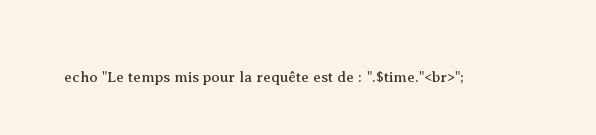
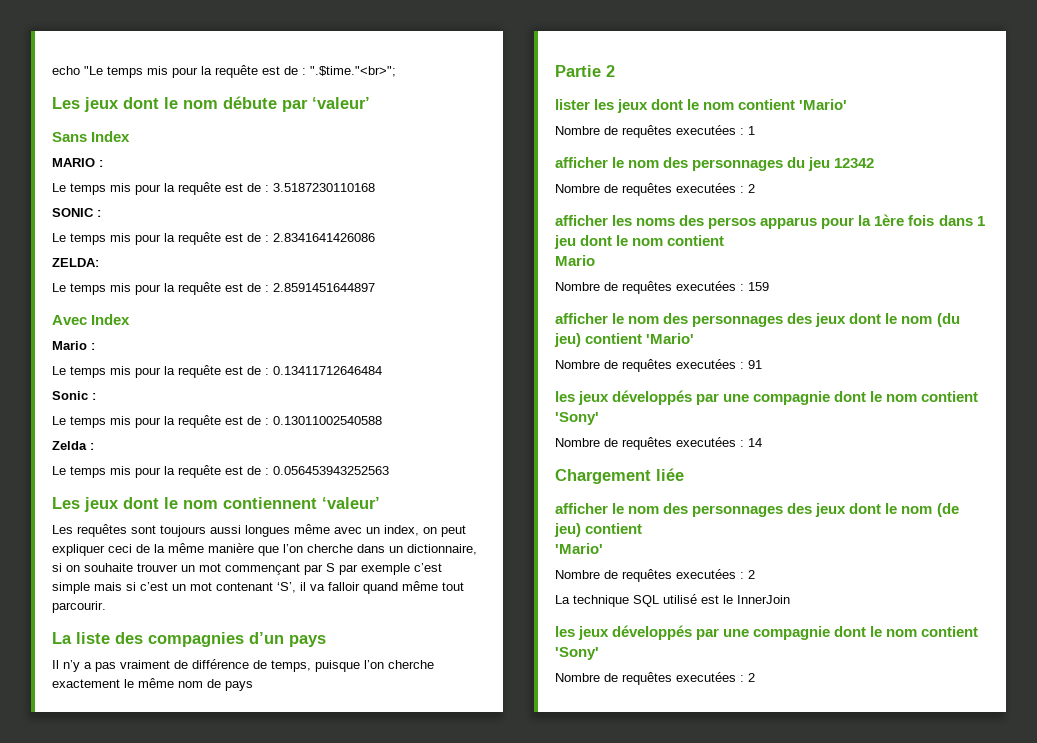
(464, 77) none -> [52,96,370,112] [52,131,131,142] [52,158,103,167] [52,182,375,195] [52,208,101,217] [52,232,375,245] [52,258,99,267] [52,282,375,295] [52,314,131,325] [52,341,95,350] [52,365,382,378] [52,391,96,400] [52,415,382,428] [52,441,94,450] [52,465,389,478] [52,497,380,512] [52,524,466,537] [52,543,477,556] [52,563,442,575] [52,581,464,594] [52,601,106,613] [52,632,326,647] [52,659,434,672] [52,678,253,691] [555,65,615,77] [555,99,848,113] [555,125,755,138] [555,157,875,171] [555,183,755,196] [555,214,985,229] [554,235,725,249] [555,255,595,266] [555,281,769,294] [555,313,960,327] [554,333,695,347] [555,359,762,372] [555,390,979,405] [555,412,599,425] [555,437,762,450] [555,468,684,484] [555,503,959,517] [554,523,643,537] [555,543,603,554] [555,569,755,582] [555,594,790,607] [555,625,979,640] [555,647,599,660] [555,672,755,685] // Les jeux dont le nom débute par ‘valeur’ // Sans Index // MARIO : // Le temps mis pour la requête est de : 3.5187230110168 // SONIC : // Le temps mis pour la requête est de : 2.8341641426086 // ZELDA: // Le temps mis pour la requête est de : 2.8591451644897 // Avec Index // Mario : // Le temps mis pour la requête est de : 0.13411712646484 // Sonic : // Le temps mis pour la requête est de : 0.13011002540588 // Zelda : // Le temps mis pour la requête est de : 0.056453943252563 // Les jeux dont le nom contiennent ‘valeur’ // Les requêtes sont toujours aussi longues même avec un index, on peut expliquer ceci de la même manière que l’on cherche dans un dictionnaire, si on souhaite trouver un mot commençant par S par exemple c’est simple mais si c’est un mot contenant ‘S’, il va falloir quand même tout parcourir. // La liste des compagnies d’un pays // Il n’y a pas vraiment de différence de temps, puisque l’on cherche exactement le même nom de pays // Partie 2 // lister les jeux dont le nom contient 'Mario' // Nombre de requêtes executées : 1 // afficher le nom des personnages du jeu 12342 // Nombre de requêtes executées : 2 // afficher les noms des persos apparus pour la 1ère fois dans 1 jeu dont le nom contient // Mario // Nombre de requêtes executées : 159 // afficher le nom des personnages des jeux dont le nom (du jeu) contient 'Mario' // Nombre de requêtes executées : 91 // les jeux développés par une compagnie dont le nom contient 'Sony' // Nombre de requêtes executées : 14 // Chargement liée // afficher le nom des personnages des jeux dont le nom (de jeu) contient // 'Mario' // Nombre de requêtes executées : 2 // La technique SQL utilisé est le InnerJoin // les jeux développés par une compagnie dont le nom contient 'Sony' // Nombre de requêtes executées : 2

